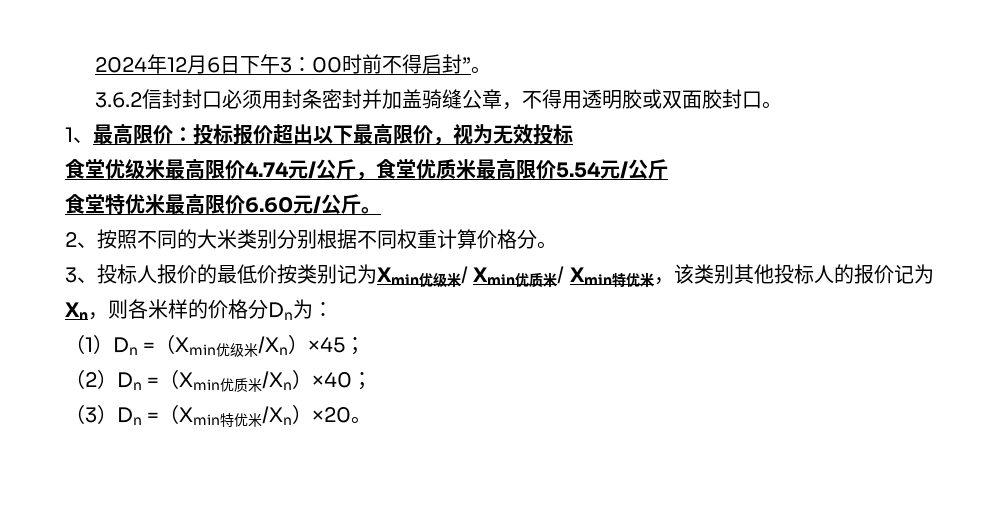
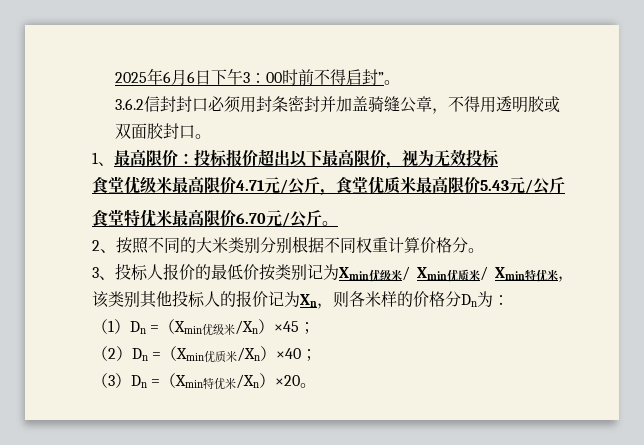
[94,54,187,74] 2024年12 -> [114,68,171,85] 2025年6
[245,161,289,177] 4.74 -> [236,180,264,191] 4.71
[556,161,601,178] 5.54 -> [480,180,509,191] 5.43
[245,196,293,213] 6.60 -> [236,213,266,224] 6.70

